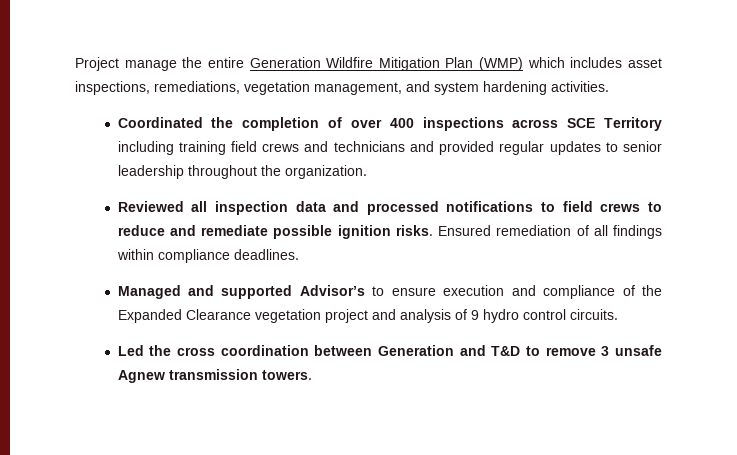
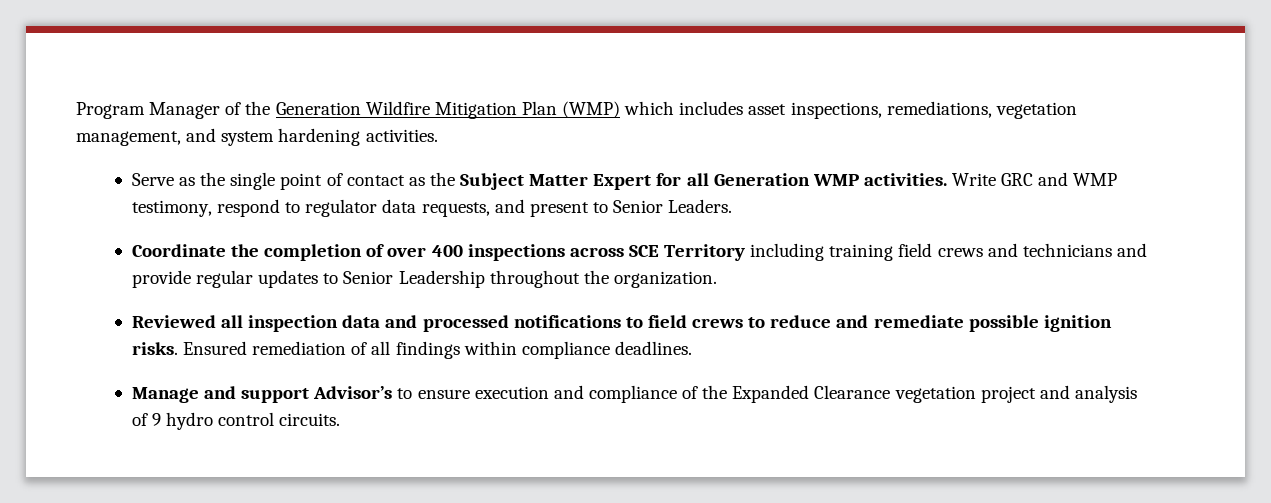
[75,57,244,71] Project manage the entire -> [76,101,271,119] Program Manager of the
[117,117,203,128] Coordinated -> [131,172,1118,190] [131,199,733,217] [131,244,226,257] Serve as the single point of contact as the Subject Matter Expert for all Generation WMP activities. Write GRC and WMP testimony, respond to regulator data requests, and present to Senior Leaders. // Coordinate
[439,141,495,155] provided -> [131,270,191,288] provide
[622,141,662,152] [117,165,184,179] senior leadership -> [343,270,485,288] Senior Leadership
[117,285,293,299] Managed and supported -> [131,386,310,403] Manage and support
[117,345,662,356] [117,369,312,383] // Led the cross coordination between Generation and T&D to remove 3 unsafe Agnew transmission towers. -> (341, 419) none

